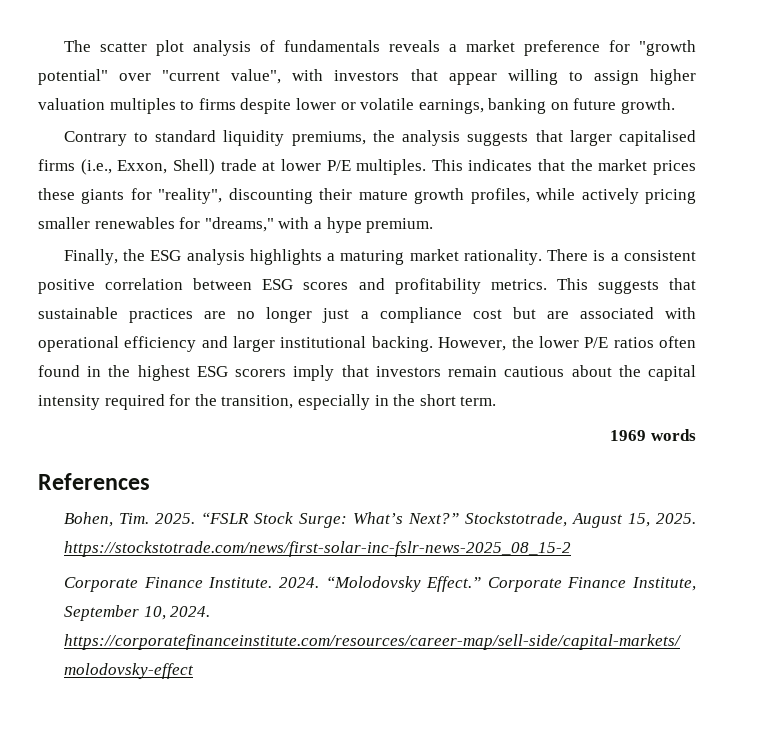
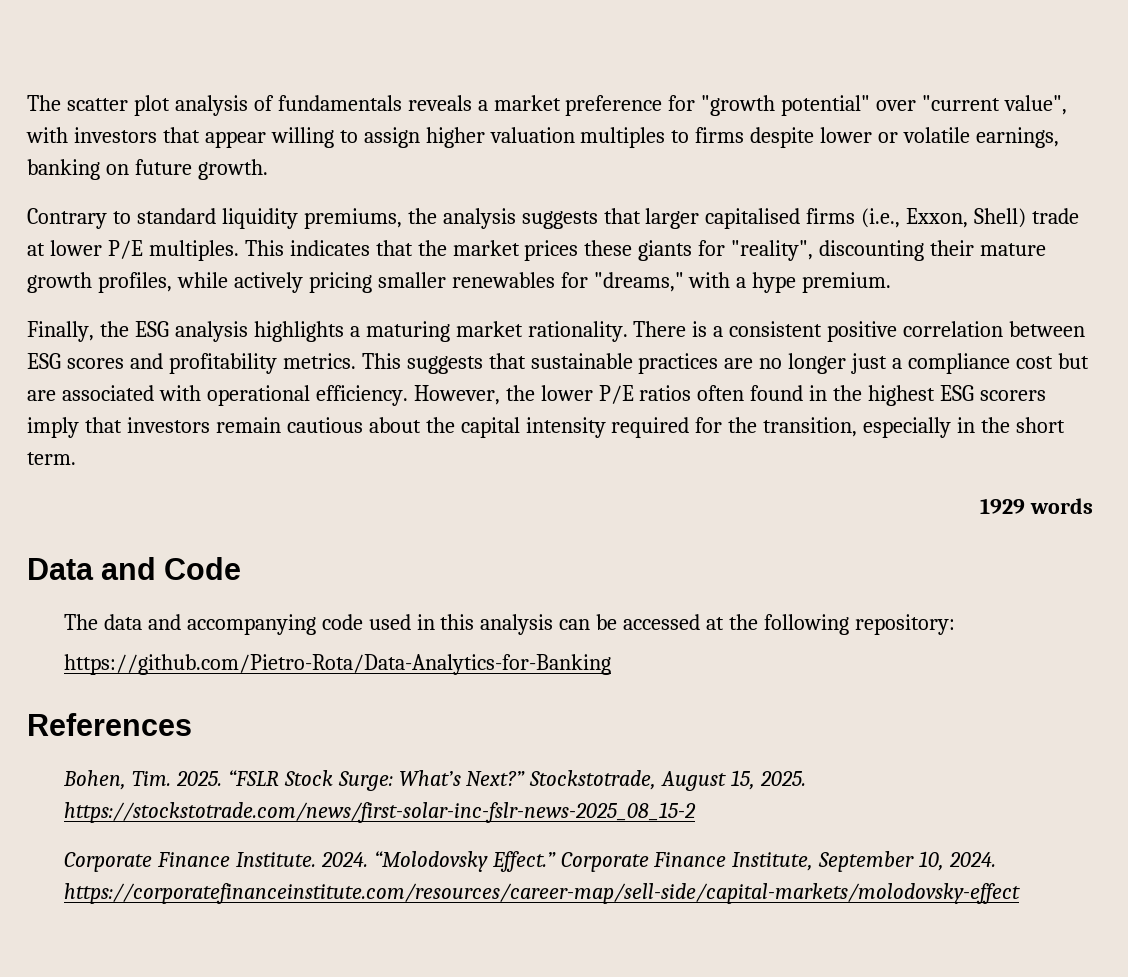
[124,336,433,352] efficiency and larger institutional backing. -> [315,385,408,406] efficiency.
[610,430,647,441] 1969 -> [980,498,1026,514] 1929
(696, 435) none -> [27,557,242,580] [63,614,955,635] [63,654,611,675] // Data and Code // The data and accompanying code used in this analysis can be accessed at the following repository: // https://github.com/Pietro-Rota/Data-Analytics-for-Banking

